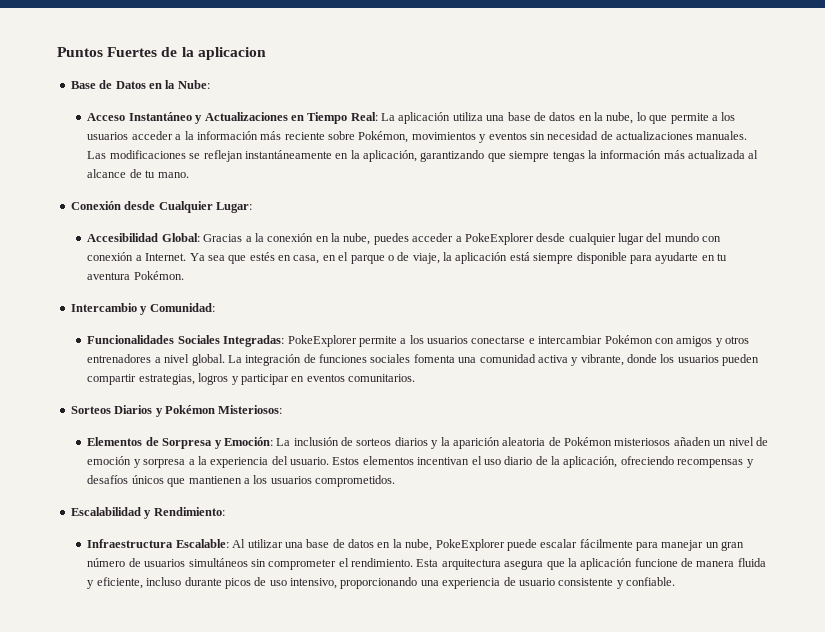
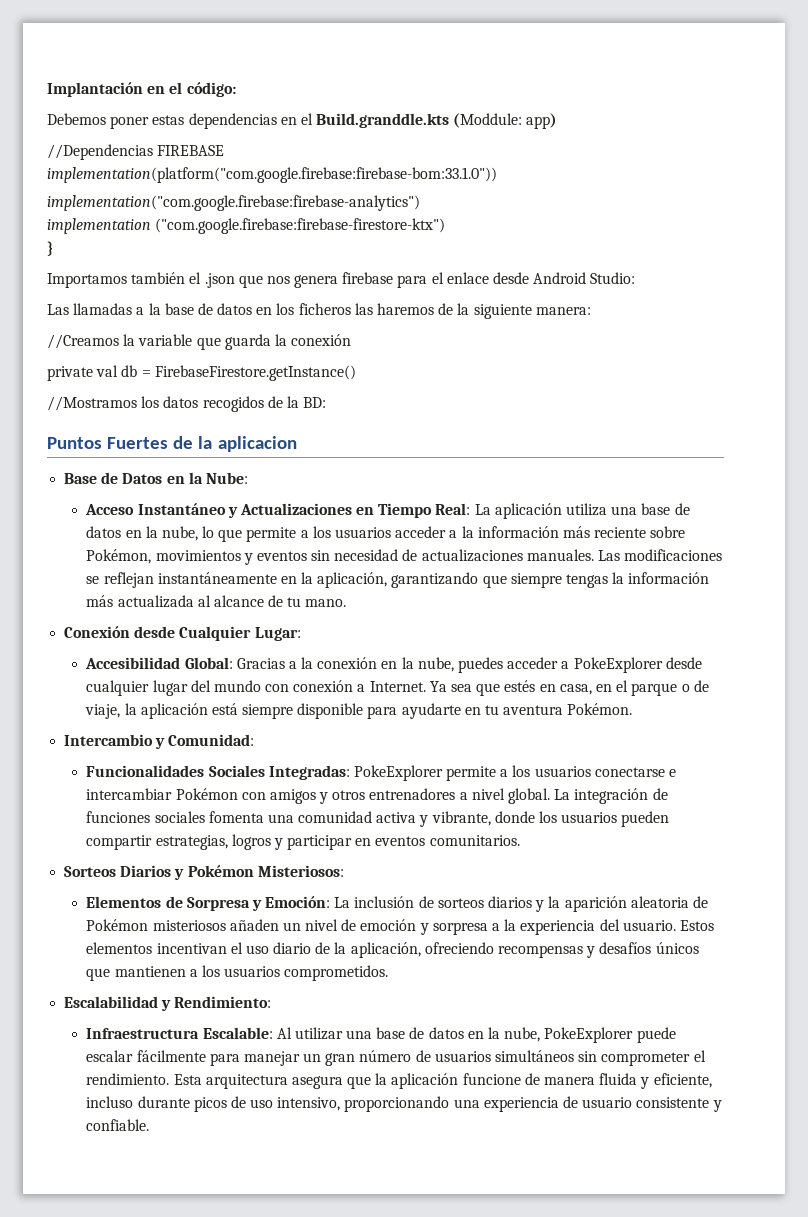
(57, 52) none -> [47,82,236,97] [47,113,558,129] [47,144,225,160] [47,167,497,183] [47,195,420,211] [47,218,446,234] [47,241,53,256] [47,272,636,288] [47,303,591,319] [47,334,352,350] [47,365,356,381] [47,396,327,412] Implantación en el código: // Debemos poner estas dependencias en el Build.granddle.kts (Moddule: app) // //Dependencias FIREBASE // implementation(platform("com.google.firebase:firebase-bom:33.1.0")) // implementation("com.google.firebase:firebase-analytics") // implementation ("com.google.firebase:firebase-firestore-ktx") // } // Importamos también el .json que nos genera firebase para el enlace desde Android Studio: // Las llamadas a la base de datos en los ficheros las haremos de la siguiente manera: // //Creamos la variable que guarda la conexión // private val db = FirebaseFirestore.getInstance() // //Mostramos los datos recogidos de la BD: //

